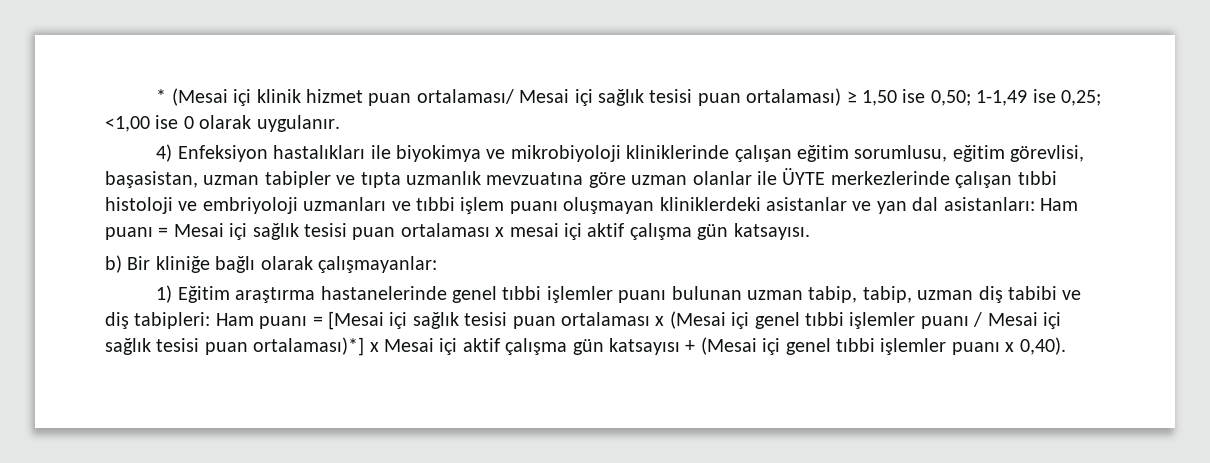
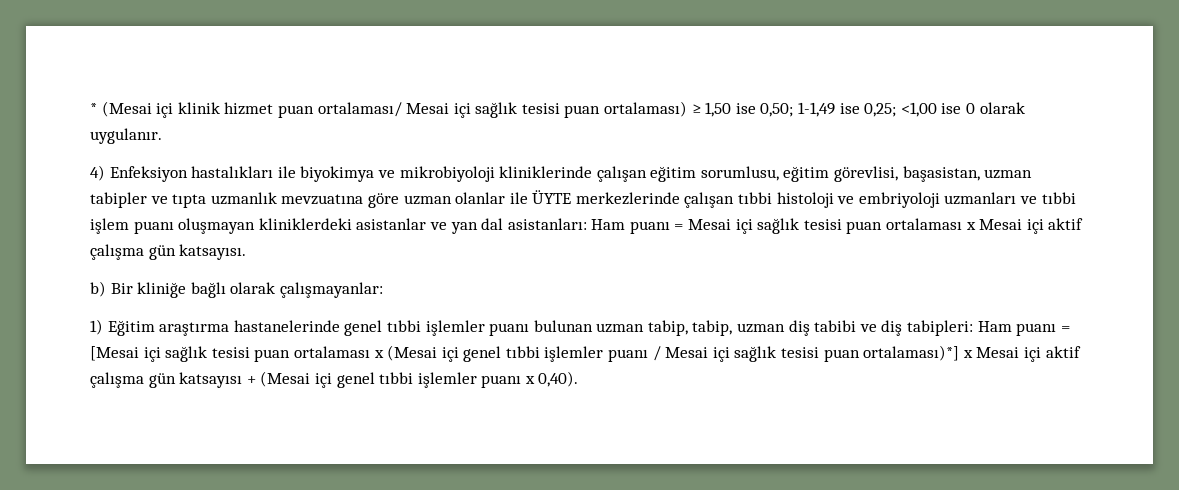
[509,223,559,237] mesai -> [979,219,1023,230] Mesai

